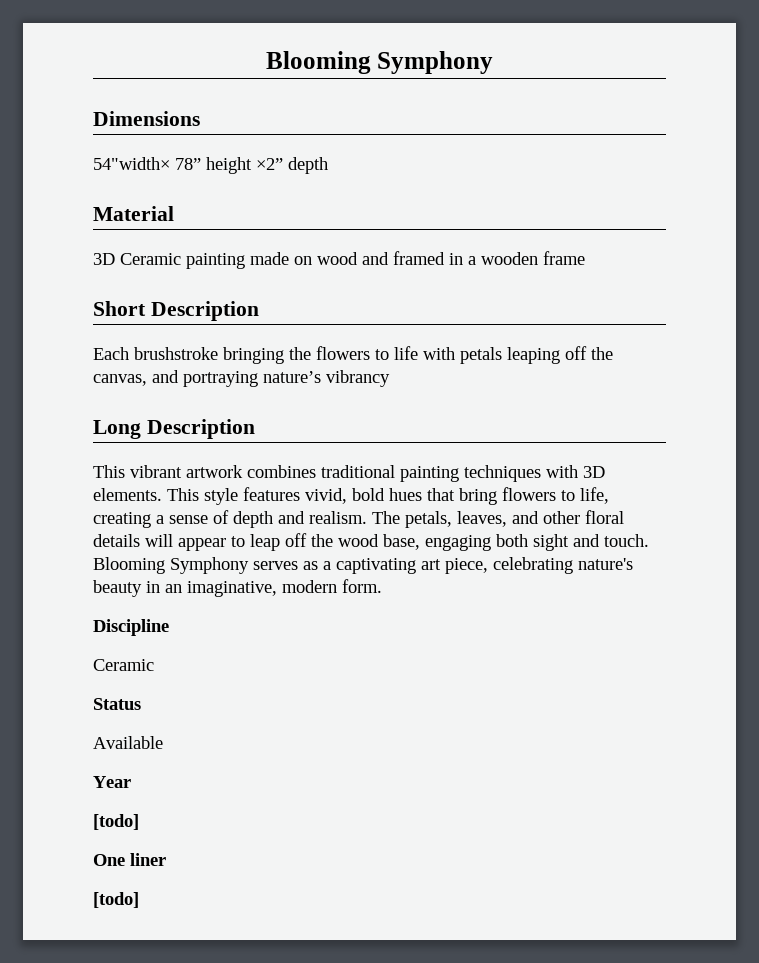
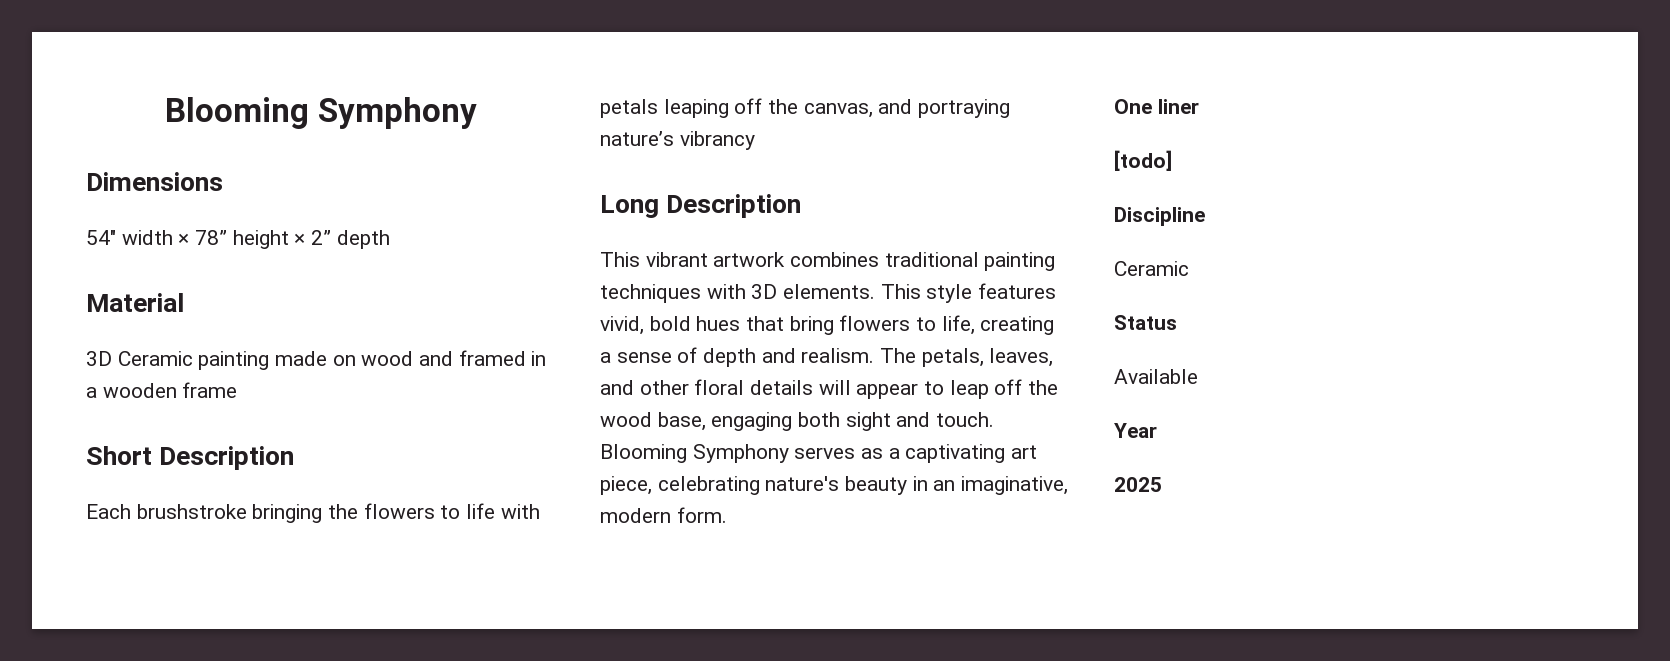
[93,157,283,174] 54"width× 78” height ×2” -> [86,230,332,249] 54" width × 78” height × 2”
(382, 586) none -> [1114,99,1199,114] [1114,150,1172,171] // One liner // [todo]
[93,814,139,830] [93,853,166,866] [93,892,139,908] [todo] // One liner // [todo] -> [1114,477,1162,492] 2025

